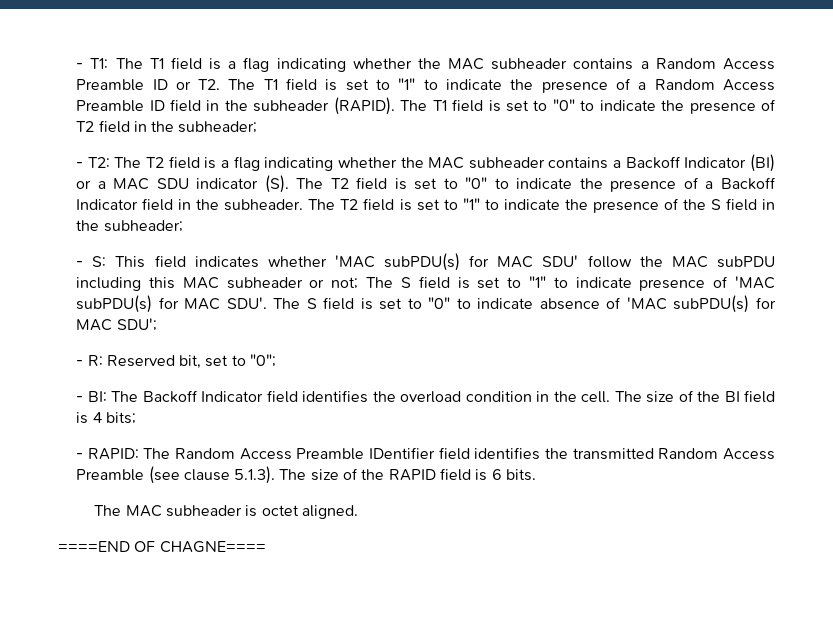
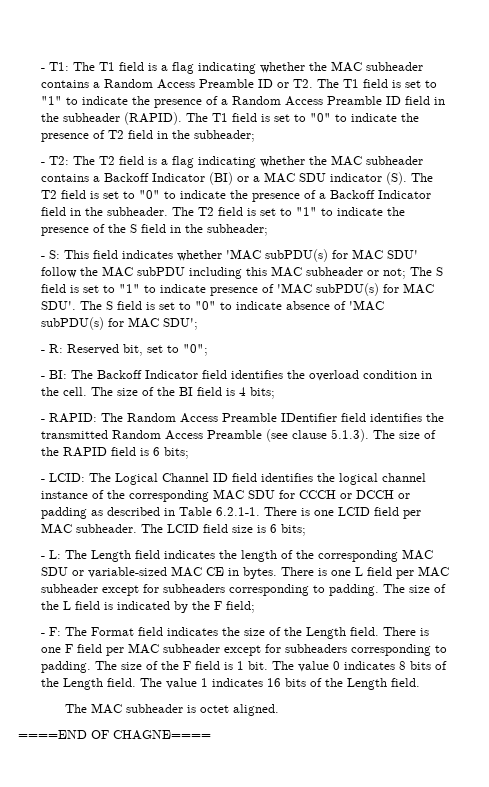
[506,469,537,481] bits. -> [164,447,190,459] [41,473,427,485] [41,489,411,502] [41,507,422,519] [41,523,307,536] [41,549,434,562] [41,566,450,579] [41,584,447,596] [41,601,256,613] [41,627,430,639] [41,643,448,656] [41,661,448,673] [41,678,421,690] bits; // - LCID: The Logical Channel ID field identifies the logical channel instance of the corresponding MAC SDU for CCCH or DCCH or padding as described in Table 6.2.1-1. There is one LCID field per MAC subheader. The LCID field size is 6 bits; // - L: The Length field indicates the length of the corresponding MAC SDU or variable-sized MAC CE in bytes. There is one L field per MAC subheader except for subheaders corresponding to padding. The size of the L field is indicated by the F field; // - F: The Format field indicates the size of the Length field. There is one F field per MAC subheader except for subheaders corresponding to padding. The size of the F field is 1 bit. The value 0 indicates 8 bits of the Length field. The value 1 indicates 16 bits of the Length field.

